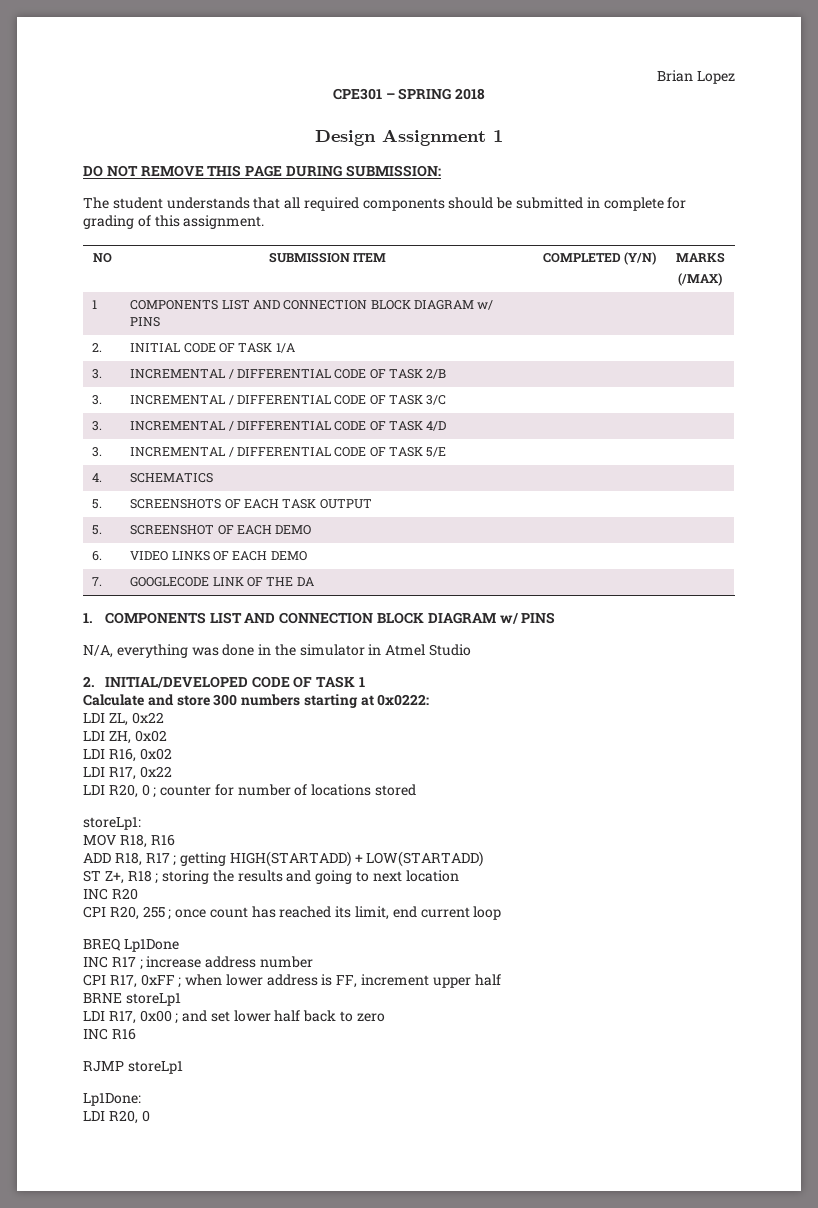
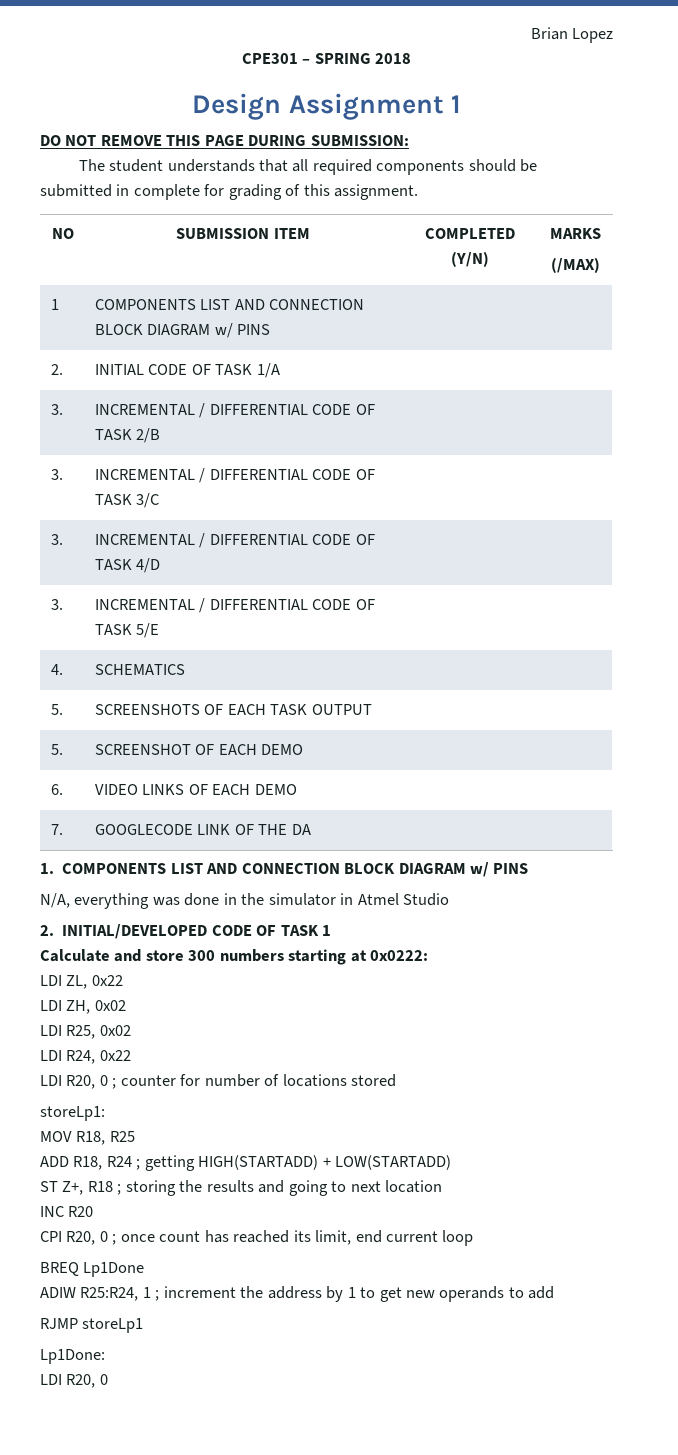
[108,748,172,762] [83,767,136,780] R16, 0x02 // LDI R17, -> [66,1025,131,1039] [40,1050,96,1064] R25, 0x02 // LDI R24,
[150,834,175,846] R16 -> [109,1131,135,1142] R25
[145,853,170,863] R17 -> [106,1156,132,1167] R24
[142,906,165,918] 255 -> [99,1231,108,1242] 0
[83,956,313,970] [83,974,501,988] [83,993,181,1006] [83,1010,385,1024] [83,1028,136,1040] INC R17 ; increase address number // CPI R17, 0xFF ; when lower address is FF, increment upper half // BRNE storeLp1 // LDI R17, 0x00 ; and set lower half back to zero // INC R16 -> [40,1286,555,1302] ADIW R25:R24, 1 ; increment the address by 1 to get new operands to add

